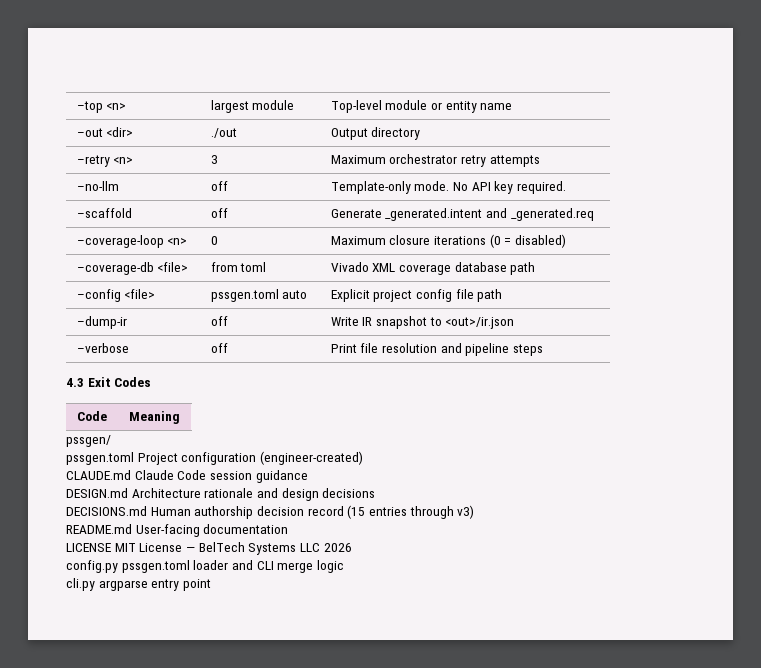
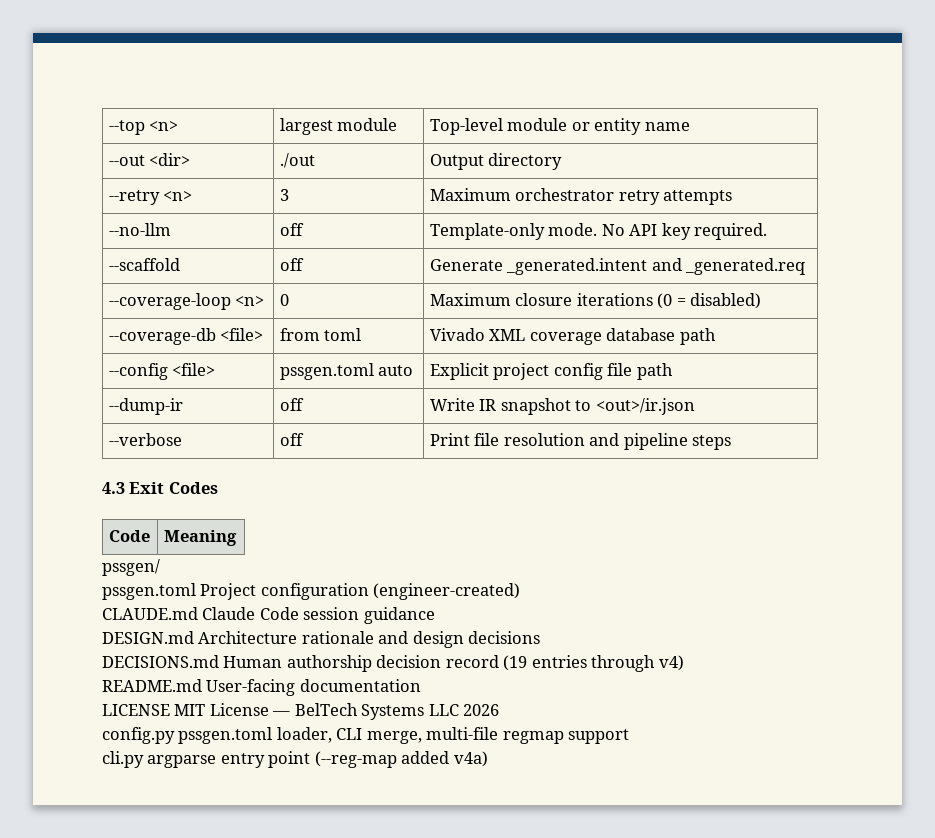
[76,101,103,113] –top -> [108,120,145,135] --top
[76,128,103,137] –out -> [108,155,145,166] --out
[76,155,110,167] –retry -> [108,190,160,205] --retry
[76,181,119,191] –no-llm -> [108,223,171,236] --no-llm
[76,208,132,218] –scaffold -> [108,258,180,271] --scaffold
[76,235,164,248] –coverage-loop -> [108,293,231,310] --coverage-loop
[76,262,154,275] –coverage-db -> [108,328,216,345] --coverage-db
[76,289,121,302] –config -> [108,363,168,380] --config
[76,316,127,329] –dump-ir -> [108,398,183,415] --dump-ir
[76,343,129,353] –verbose -> [108,433,182,446] --verbose
[347,505,366,519] (15 -> [503,655,528,671] (19
[457,505,475,519] v3) -> [658,655,684,671] v4)
[193,560,344,573] loader and CLI merge logic -> [276,727,630,744] loader, CLI merge, multi-file regmap support
(211, 585) none -> [314,751,488,768] (--reg-map added v4a)

